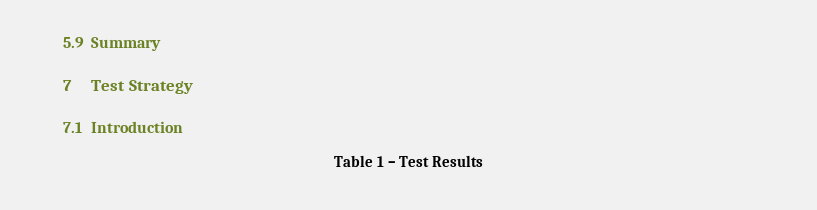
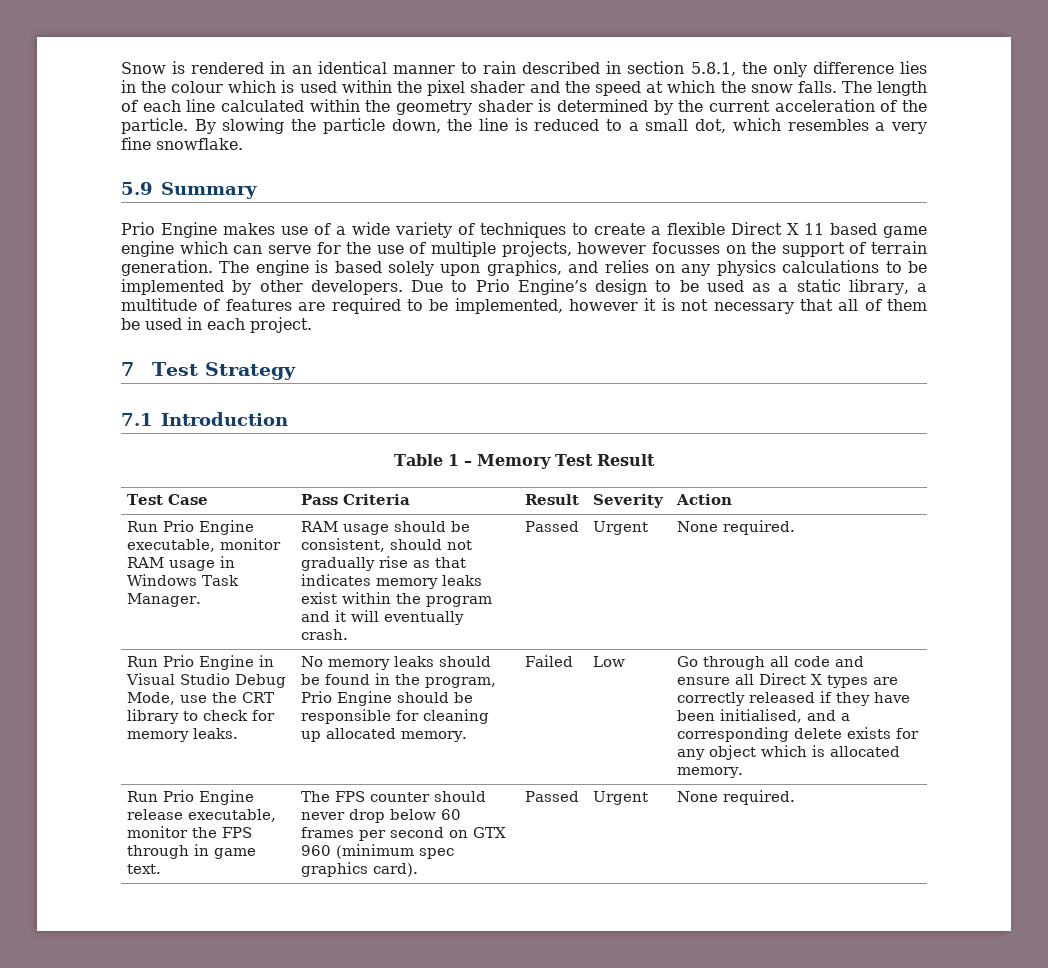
[63,37,162,51] 5.9 Summary -> [121,61,927,77] [121,80,927,96] [121,99,927,115] [121,118,928,134] [121,137,243,150] [121,182,257,199] [121,222,927,238] [121,241,927,257] [121,260,927,276] [121,279,927,295] [121,298,927,314] [121,317,312,333] Snow is rendered in an identical manner to rain described in section 5.8.1, the only difference lies in the colour which is used within the pixel shader and the speed at which the snow falls. The length of each line calculated within the geometry shader is determined by the current acceleration of the particle. By slowing the particle down, the line is reduced to a small dot, which resembles a very fine snowflake. // 5.9 Summary // Prio Engine makes use of a wide variety of techniques to create a flexible Direct X 11 based game engine which can serve for the use of multiple projects, however focusses on the support of terrain generation. The engine is based solely upon graphics, and relies on any physics calculations to be implemented by other developers. Due to Prio Engine’s design to be used as a static library, a multitude of features are required to be implemented, however it is not necessary that all of them be used in each project.
[399,155,484,167] Test Results -> [476,454,656,469] [127,494,209,505] [301,494,411,505] [525,494,580,505] [593,494,665,508] [676,494,733,505] [127,520,255,535] [127,538,282,552] [127,556,236,571] [127,574,240,586] [127,593,202,607] [301,521,471,535] [301,538,473,552] [301,556,467,571] [301,574,483,589] [301,592,493,607] [301,610,465,625] [301,629,349,640] [525,521,580,532] [593,521,649,535] [677,520,796,535] [127,655,275,670] [126,673,287,688] [127,692,275,705] [127,709,276,724] [127,728,239,742] [301,656,492,670] [301,673,497,688] [301,691,474,706] [301,709,490,724] [301,728,468,742] [525,655,574,667] [593,656,626,667] [677,656,865,670] [677,673,899,688] [677,691,911,706] [677,709,851,723] [677,727,920,742] [677,745,901,760] [677,767,744,778] [127,790,255,805] [127,809,277,822] [127,826,253,838] [127,844,257,859] [127,864,162,874] [301,791,487,802] [301,809,462,823] [301,827,507,841] [301,844,455,859] [301,862,419,877] [525,791,580,802] [593,791,649,805] [677,790,796,805] Memory Test Result // Test Case | Pass Criteria | Result | Severity | Action // Run Prio Engine executable, monitor RAM usage in Windows Task Manager. | RAM usage should be consistent, should not gradually rise as that indicates memory leaks exist within the program and it will eventually crash. | Passed | Urgent | None required. // Run Prio Engine in Visual Studio Debug Mode, use the CRT library to check for memory leaks. | No memory leaks should be found in the program, Prio Engine should be responsible for cleaning up allocated memory. | Failed | Low | Go through all code and ensure all Direct X types are correctly released if they have been initialised, and a corresponding delete exists for any object which is allocated memory. // Run Prio Engine release executable, monitor the FPS through in game text. | The FPS counter should never drop below 60 frames per second on GTX 960 (minimum spec graphics card). | Passed | Urgent | None required.

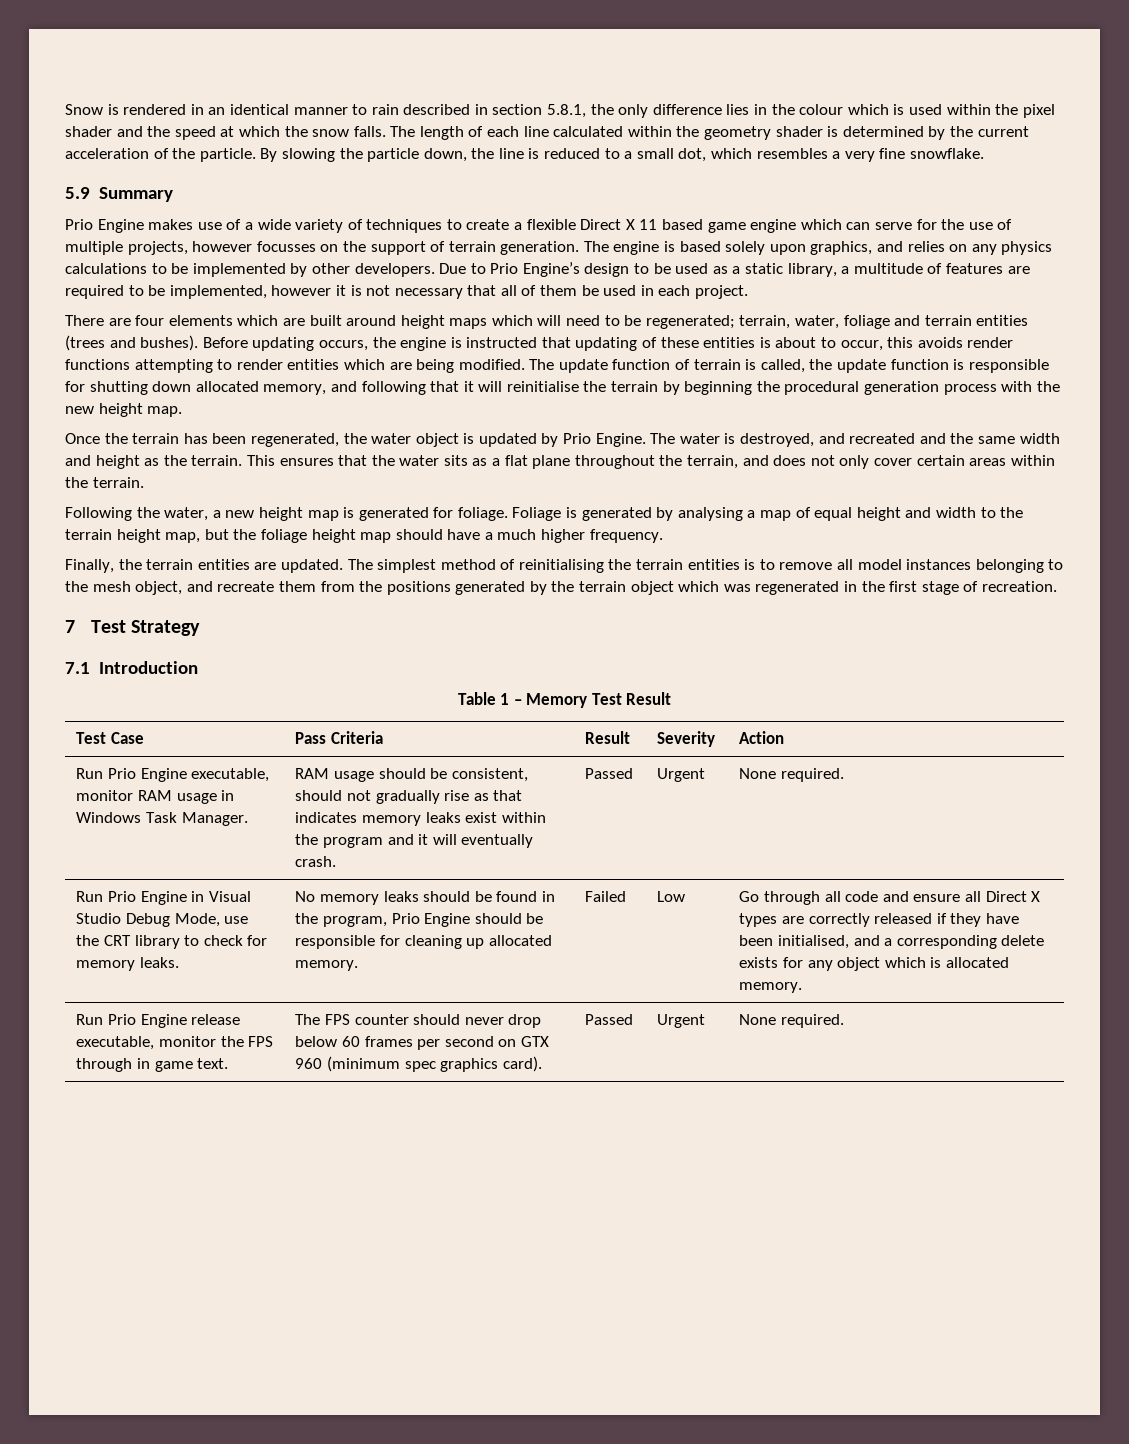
(312, 325) none -> [65,315,1029,329] [65,335,1014,351] [65,359,1049,373] [65,381,1060,395] [65,403,183,417] [65,433,1060,447] [65,455,1055,469] [65,477,144,488] [65,507,1024,521] [65,529,663,543] [65,559,1064,573] [65,581,1057,595] // There are four elements which are built around height maps which will need to be regenerated; terrain, water, foliage and terrain entities (trees and bushes). Before updating occurs, the engine is instructed that updating of these entities is about to occur, this avoids render functions attempting to render entities which are being modified. The update function of terrain is called, the update function is responsible for shutting down allocated memory, and following that it will reinitialise the terrain by beginning the procedural generation process with the new height map. // Once the terrain has been regenerated, the water object is updated by Prio Engine. The water is destroyed, and recreated and the same width and height as the terrain. This ensures that the water sits as a flat plane throughout the terrain, and does not only cover certain areas within the terrain. // Following the water, a new height map is generated for foliage. Foliage is generated by analysing a map of equal height and width to the terrain height map, but the foliage height map should have a much higher frequency. // Finally, the terrain entities are updated. The simplest method of reinitialising the terrain entities is to remove all model instances belonging to the mesh object, and recreate them from the positions generated by the terrain object which was regenerated in the first stage of recreation.

